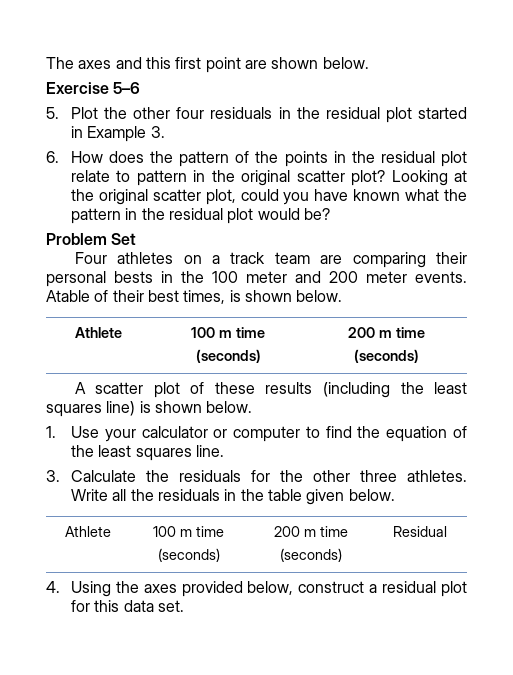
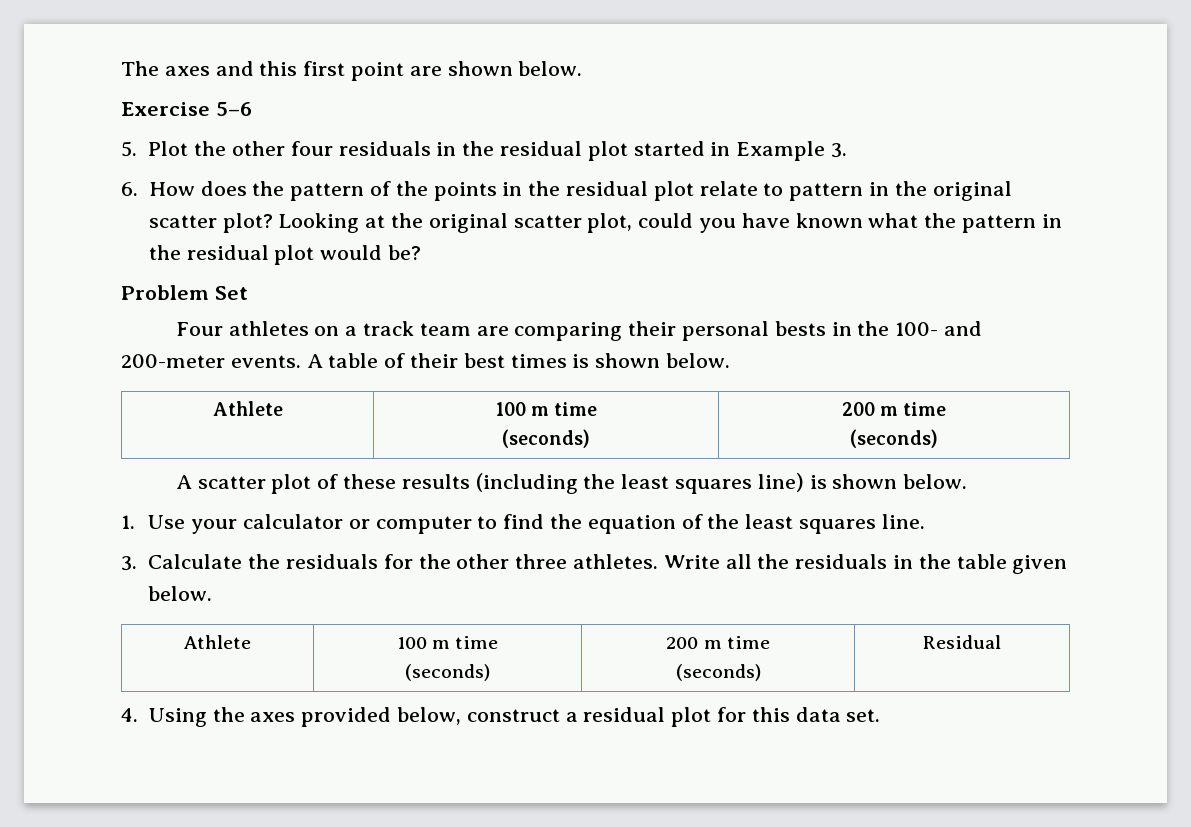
[212,271,467,283] [46,290,90,302] 100 meter and 200 meter events. Atable -> [895,321,983,336] [121,353,379,368] 100- and 200-meter events. A table
[183,290,226,304] times, -> [510,354,567,368] times

